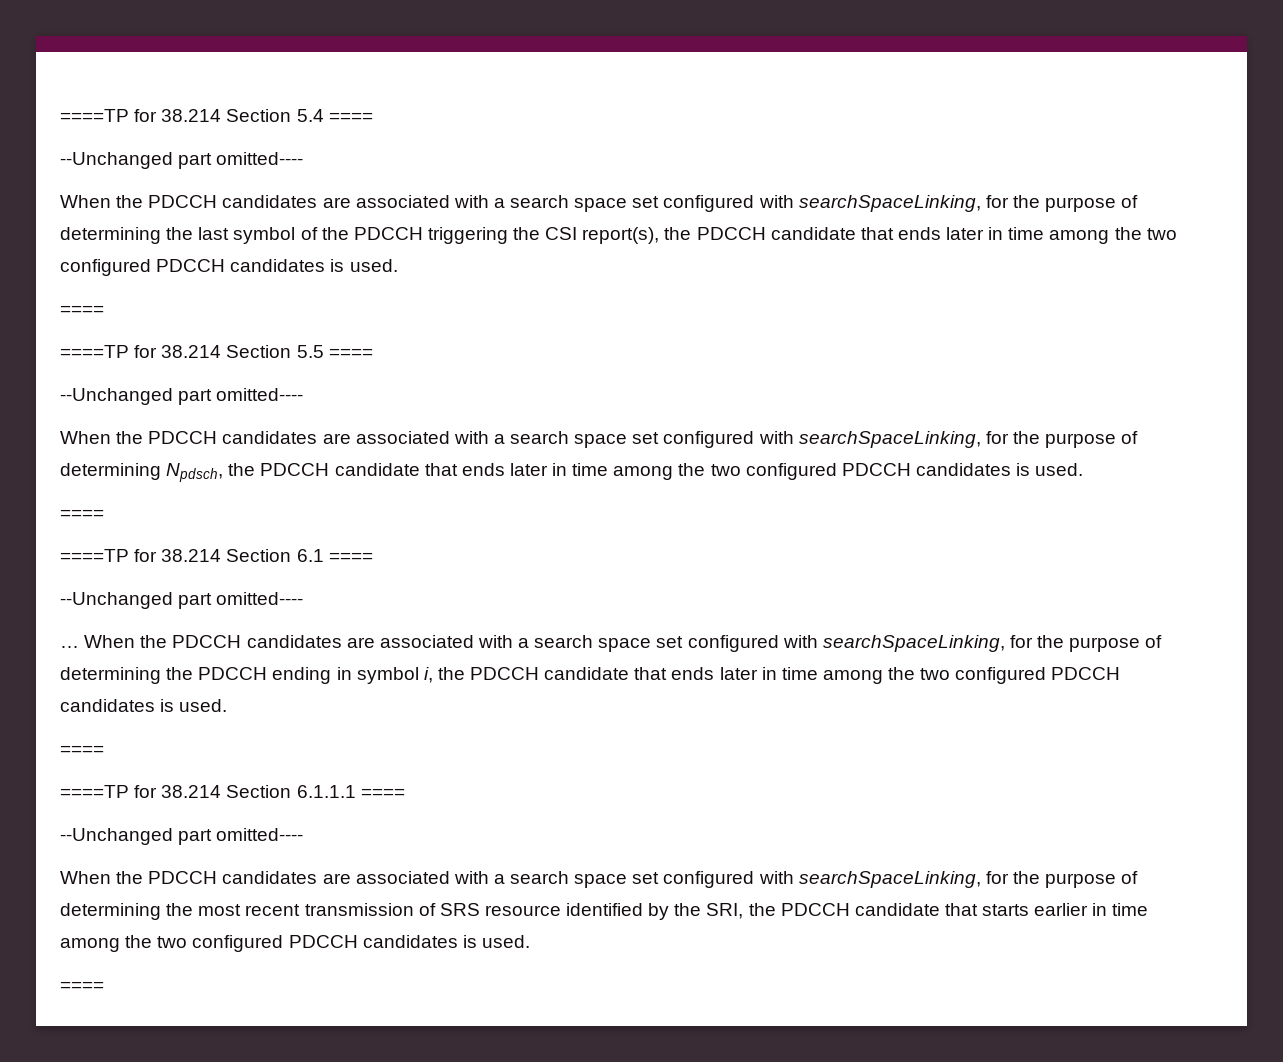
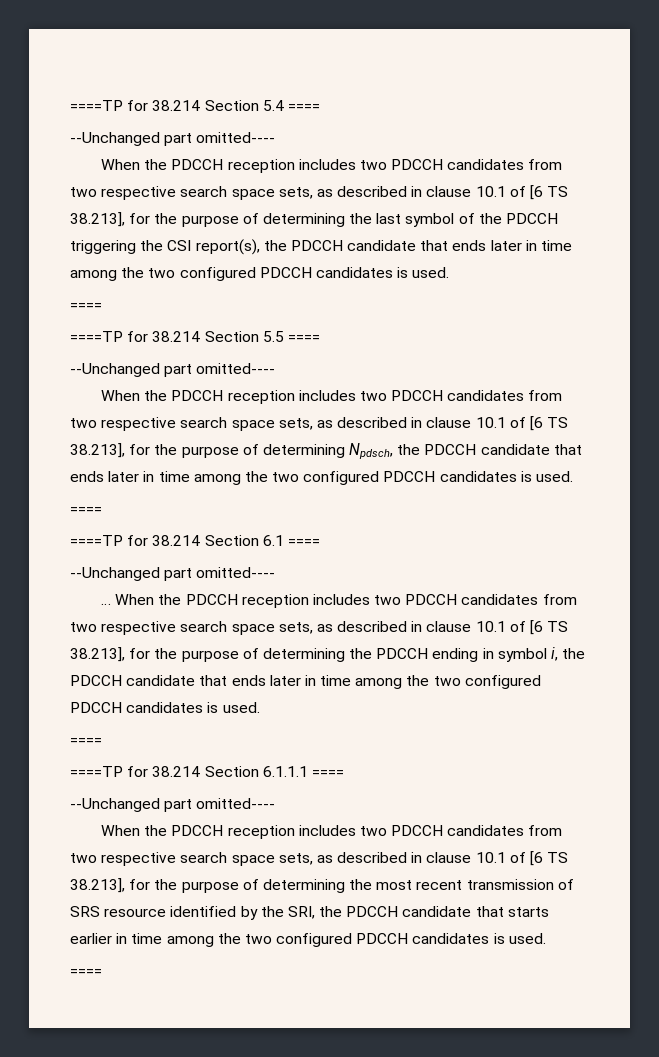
[222,195,981,212] candidates are associated with a search space set configured with searchSpaceLinking, -> [227,159,563,173] [70,185,569,200] [70,212,125,227] reception includes two PDCCH candidates from two respective search space sets, as described in clause 10.1 of [6 TS 38.213],
[222,431,981,448] candidates are associated with a search space set configured with searchSpaceLinking, -> [227,390,563,404] [70,416,569,431] [70,443,125,458] reception includes two PDCCH candidates from two respective search space sets, as described in clause 10.1 of [6 TS 38.213],
[246,635,1005,652] candidates are associated with a search space set configured with searchSpaceLinking, -> [241,594,577,608] [70,620,569,635] [70,647,125,662] reception includes two PDCCH candidates from two respective search space sets, as described in clause 10.1 of [6 TS 38.213],
[222,871,981,888] candidates are associated with a search space set configured with searchSpaceLinking, -> [227,825,563,839] [70,851,569,866] [70,878,125,893] reception includes two PDCCH candidates from two respective search space sets, as described in clause 10.1 of [6 TS 38.213],

